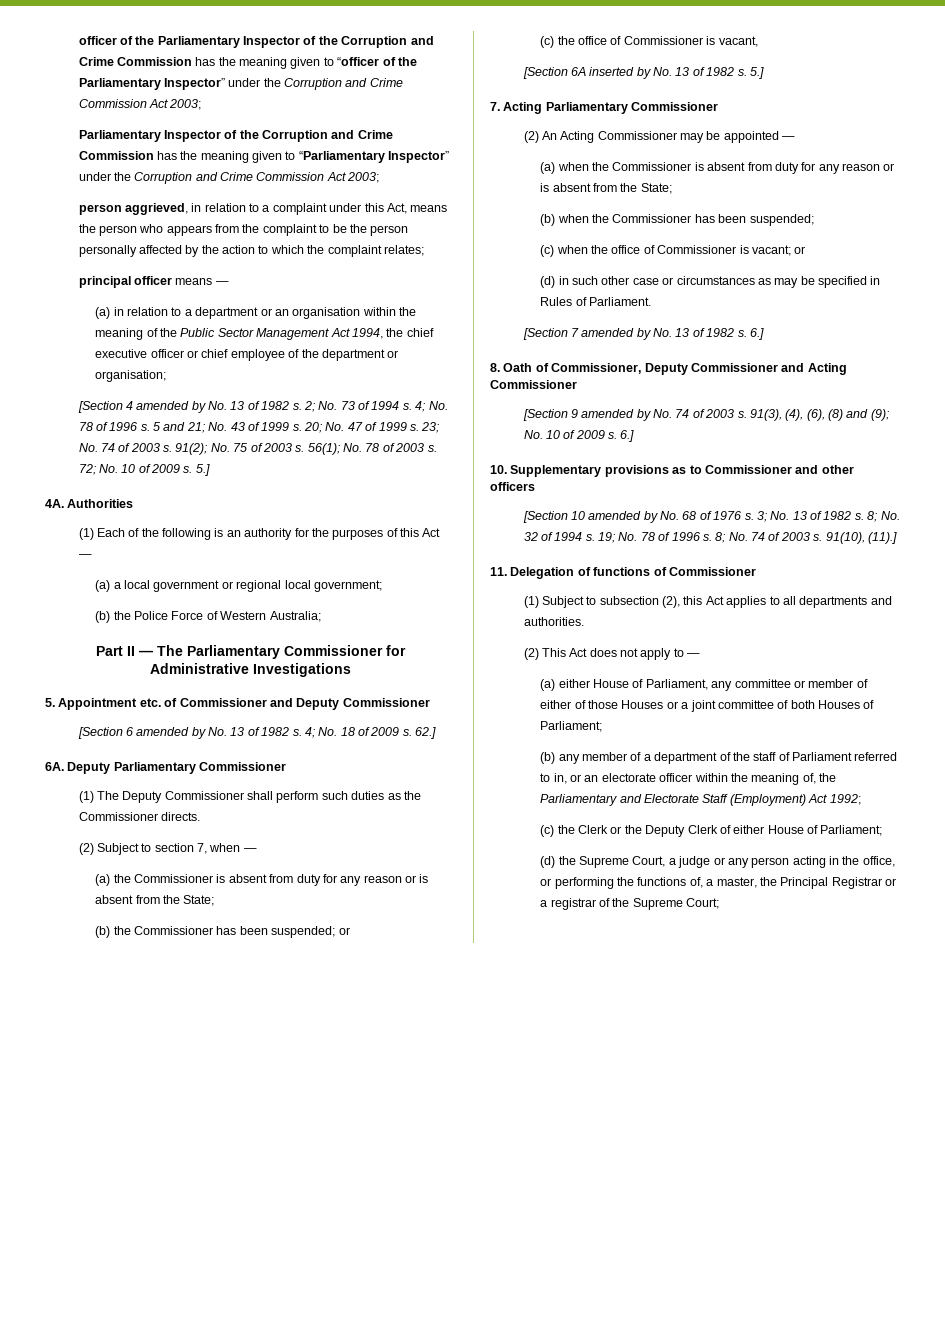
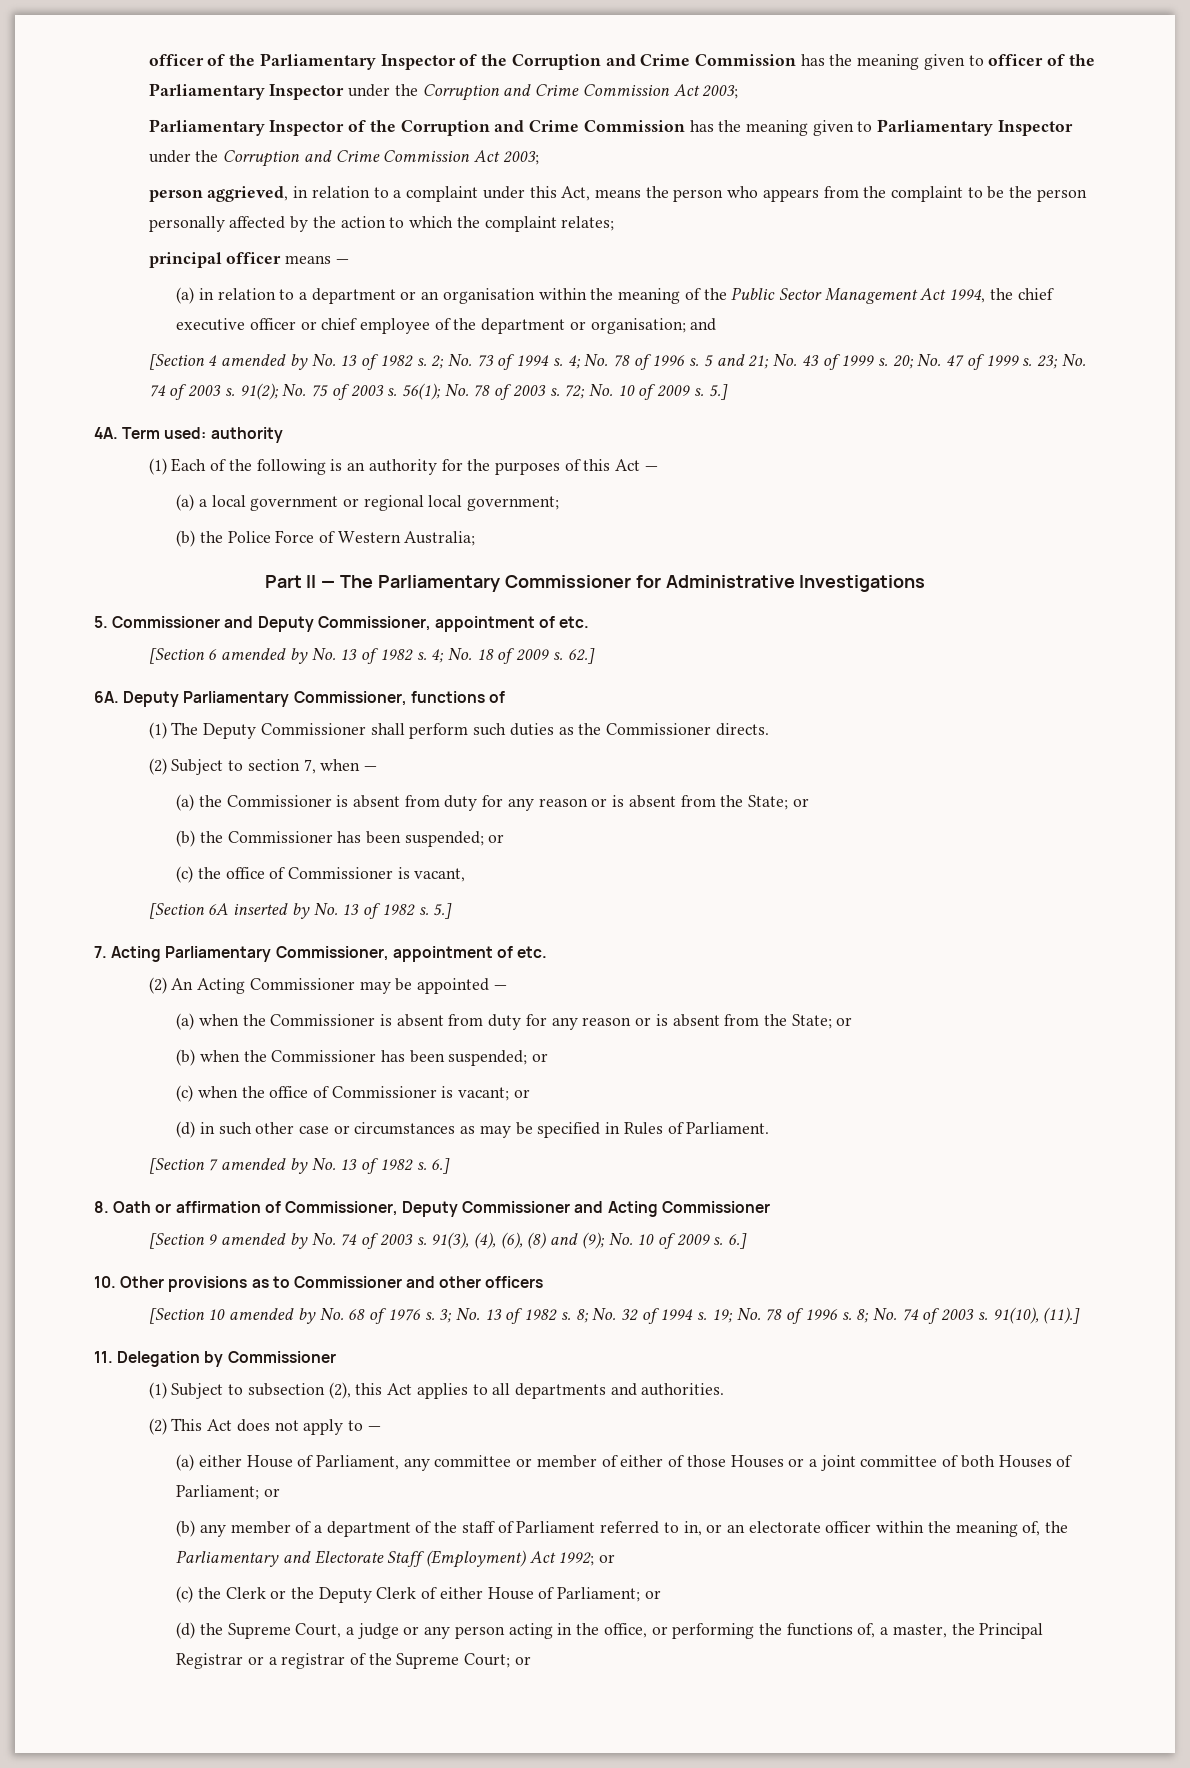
[337,57,417,66] [78,78,225,90] “officer of the Parliamentary Inspector” -> [988,54,1095,66] [148,83,345,100] officer of the Parliamentary Inspector
[298,151,450,163] “Parliamentary Inspector” -> [877,119,1073,136] Parliamentary Inspector
(167, 376) none -> [690,318,717,331] and
[67,499,134,508] Authorities -> [122,427,283,443] Term used: authority
[58,698,430,710] Appointment etc. of Commissioner and Deputy Commissioner -> [112,616,590,632] Commissioner and Deputy Commissioner, appointment of etc.
[199,762,287,771] Commissioner -> [293,691,505,706] Commissioner, functions of
(215, 900) none -> [792,798,809,807] or
[631,102,719,111] Commissioner -> [275,946,548,962] Commissioner, appointment of etc.
(672, 188) none -> [836,1017,853,1026] or
(814, 220) none -> [532,1053,549,1062] or
(533, 367) none -> [155,1201,261,1213] or affirmation
[510,465,602,477] Supplementary -> [120,1276,165,1288] Other
[577,567,667,576] of functions of -> [204,1351,224,1367] by
(603, 726) none -> [263,1488,280,1497] or
(861, 799) none -> [599,1554,616,1563] or
(883, 830) none -> [644,1590,661,1599] or
(720, 903) none -> [514,1656,531,1665] or

